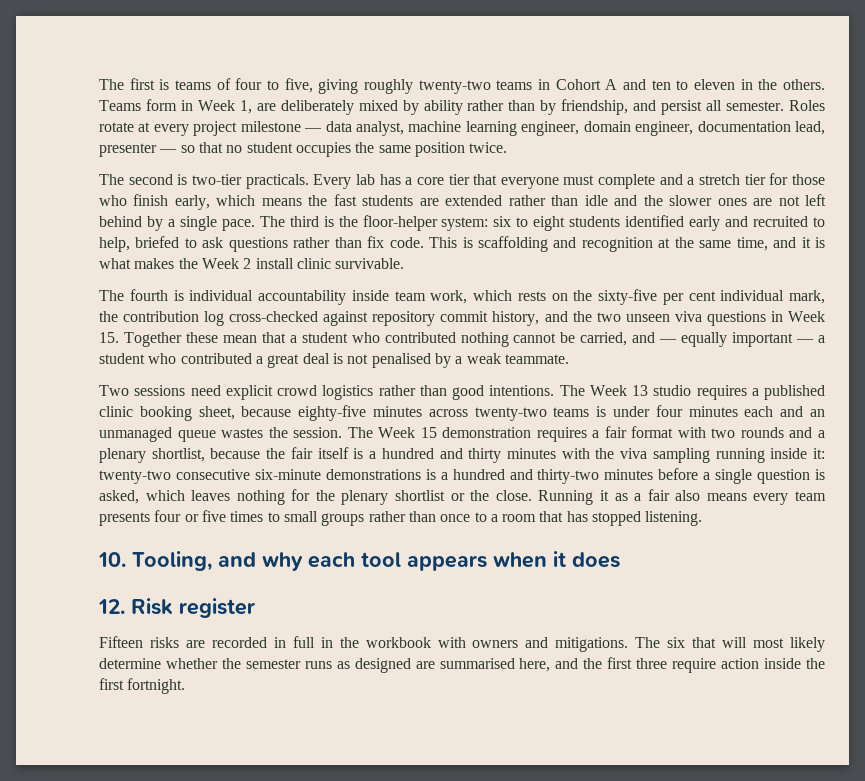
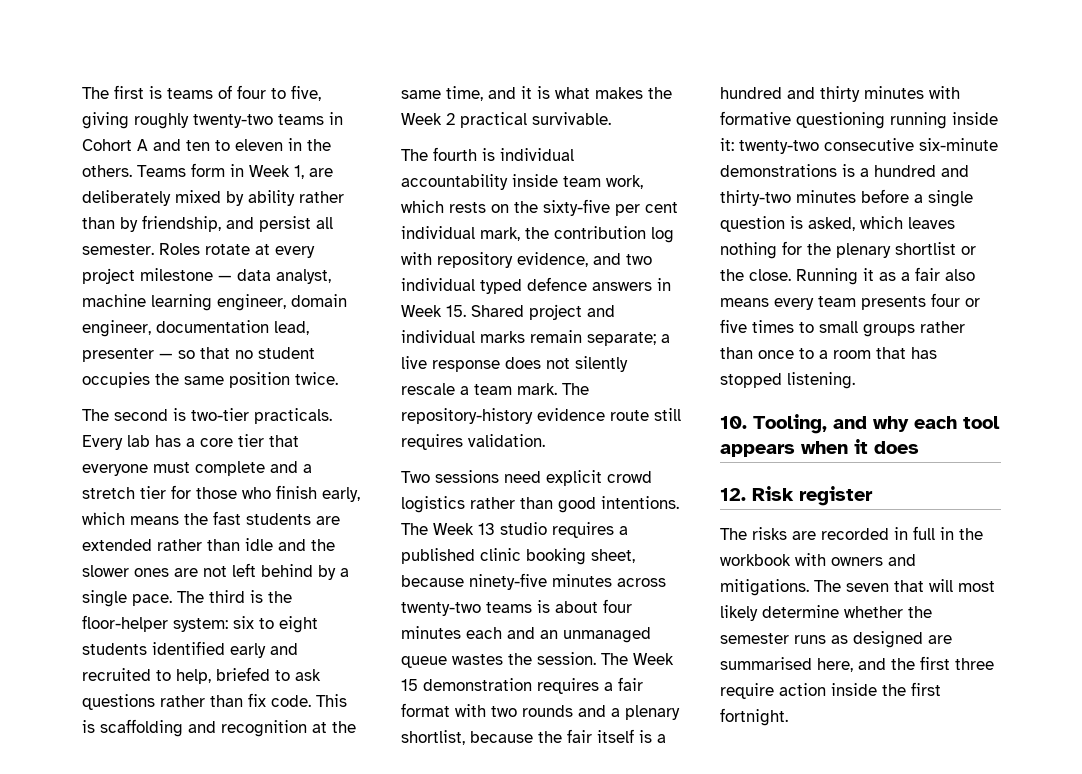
[255,258,331,269] install clinic -> [460,112,527,128] practical
[229,311,826,326] [99,332,826,347] [99,353,569,368] cross-checked against repository commit history, and the two unseen viva questions in Week 15. Together these mean that a student who contributed nothing cannot be carried, and — equally important — a student who contributed a great deal is not penalised by a weak teammate. -> [401,252,652,268] [401,277,671,294] [401,304,615,320] [401,330,670,346] [401,356,628,372] [401,383,589,395] [401,408,681,424] [401,434,545,450] with repository evidence, and two individual typed defence answers in Week 15. Shared project and individual marks remain separate; a live response does not silently rescale a team mark. The repository-history evidence route still requires validation.
[298,405,367,421] eighty-five -> [469,573,547,590] ninety-five
[613,406,651,417] under -> [555,601,598,613] about
[595,448,710,463] the viva sampling -> [720,111,885,129] formative questioning
[99,636,143,648] Fifteen -> [720,528,747,540] The
[667,637,686,648] six -> [846,583,889,592] seven

